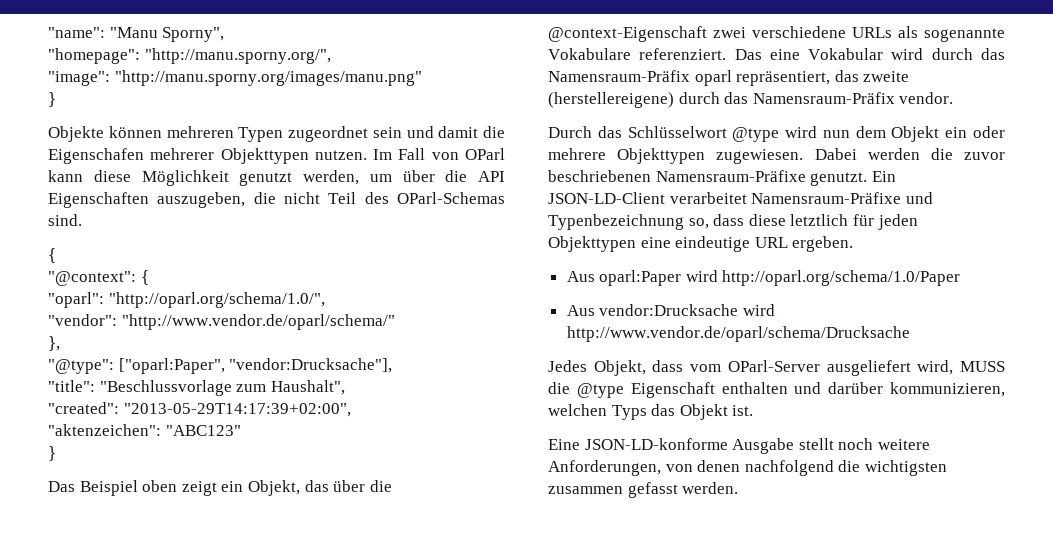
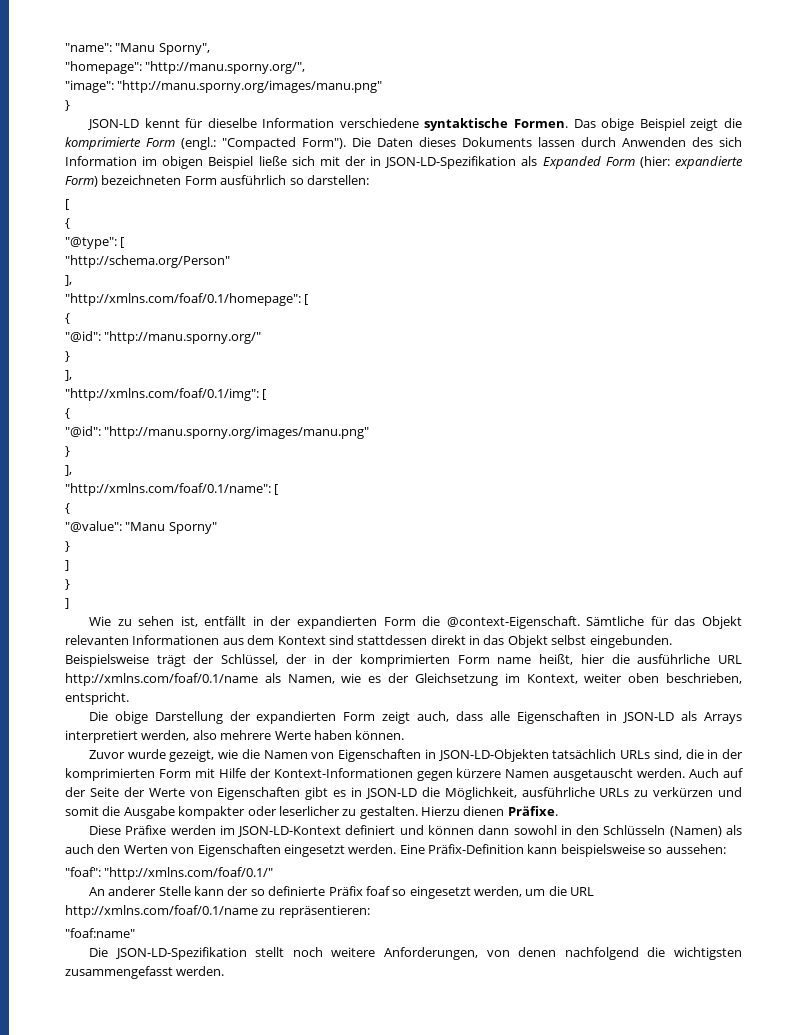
[48,126,505,142] [48,148,505,164] [48,170,505,186] [48,192,505,208] [48,214,82,226] [48,248,56,263] [48,270,149,286] [48,292,325,308] [48,314,395,330] [48,336,60,351] [48,358,393,374] [48,380,345,396] [48,402,351,417] [48,424,241,436] [48,446,56,461] [48,480,392,496] [548,26,1005,42] [548,48,1005,60] [548,70,910,86] [548,92,954,108] [548,126,1005,142] [548,148,1005,164] [548,170,896,186] [548,192,933,204] [548,214,918,230] [548,236,854,252] [566,270,961,286] [566,304,775,316] [566,326,910,342] [548,360,1005,376] [548,382,1005,398] [548,404,754,420] [548,438,795,454] Objekte können mehreren Typen zugeordnet sein und damit die Eigenschafen mehrerer Objekttypen nutzen. Im Fall von OParl kann diese Möglichkeit genutzt werden, um über die API Eigenschaften auszugeben, die nicht Teil des OParl-Schemas sind. // { // "@context": { // "oparl": "http://oparl.org/schema/1.0/", // "vendor": "http://www.vendor.de/oparl/schema/" // }, // "@type": ["oparl:Paper", "vendor:Drucksache"], // "title": "Beschlussvorlage zum Haushalt", // "created": "2013-05-29T14:17:39+02:00", // "aktenzeichen": "ABC123" // } // Das Beispiel oben zeigt ein Objekt, das über die @context-Eigenschaft zwei verschiedene URLs als sogenannte Vokabulare referenziert. Das eine Vokabular wird durch das Namensraum-Präfix oparl repräsentiert, das zweite (herstellereigene) durch das Namensraum-Präfix vendor. // Durch das Schlüsselwort @type wird nun dem Objekt ein oder mehrere Objekttypen zugewiesen. Dabei werden die zuvor beschriebenen Namensraum-Präfixe genutzt. Ein JSON-LD-Client verarbeitet Namensraum-Präfixe und Typenbezeichnung so, dass diese letztlich für jeden Objekttypen eine eindeutige URL ergeben. // Aus oparl:Paper wird http://oparl.org/schema/1.0/Paper // Aus vendor:Drucksache wird http://www.vendor.de/oparl/schema/Drucksache // Jedes Objekt, dass vom OParl-Server ausgeliefert wird, MUSS die @type Eigenschaft enthalten und darüber kommunizieren, welchen Typs das Objekt ist. // Eine JSON-LD-konforme Ausgabe -> [86,118,742,131] [65,137,742,150] [65,156,743,169] [65,175,369,187] [65,199,69,210] [65,218,70,229] [65,237,125,249] [65,255,230,268] [65,275,72,286] [65,293,309,306] [65,313,70,324] [65,331,262,344] [65,351,70,362] [65,370,72,381] [65,388,267,401] [65,408,70,419] [65,426,370,439] [65,446,70,457] [65,465,72,476] [65,483,279,496] [65,503,70,514] [65,521,217,534] [65,541,70,552] [65,560,69,571] [65,579,70,590] [65,598,69,609] [88,616,743,629] [65,635,672,648] [65,654,742,667] [65,673,743,686] [65,692,129,705] [88,711,742,724] [65,730,405,743] [88,749,743,762] [65,768,743,781] [65,787,742,800] [65,806,558,819] [88,825,742,837] [65,844,726,857] [65,867,274,880] [88,886,595,899] [65,905,370,918] [65,928,135,938] [88,947,247,960] JSON-LD kennt für dieselbe Information verschiedene syntaktische Formen. Das obige Beispiel zeigt die komprimierte Form (engl.: "Compacted Form"). Die Daten dieses Dokuments lassen durch Anwenden des sich Information im obigen Beispiel ließe sich mit der in JSON-LD-Spezifikation als Expanded Form (hier: expandierte Form) bezeichneten Form ausführlich so darstellen: // [ // { // "@type": [ // "http://schema.org/Person" // ], // "http://xmlns.com/foaf/0.1/homepage": [ // { // "@id": "http://manu.sporny.org/" // } // ], // "http://xmlns.com/foaf/0.1/img": [ // { // "@id": "http://manu.sporny.org/images/manu.png" // } // ], // "http://xmlns.com/foaf/0.1/name": [ // { // "@value": "Manu Sporny" // } // ] // } // ] // Wie zu sehen ist, entfällt in der expandierten Form die @context-Eigenschaft. Sämtliche für das Objekt relevanten Informationen aus dem Kontext sind stattdessen direkt in das Objekt selbst eingebunden. Beispielsweise trägt der Schlüssel, der in der komprimierten Form name heißt, hier die ausführliche URL http://xmlns.com/foaf/0.1/name als Namen, wie es der Gleichsetzung im Kontext, weiter oben beschrieben, entspricht. // Die obige Darstellung der expandierten Form zeigt auch, dass alle Eigenschaften in JSON-LD als Arrays interpretiert werden, also mehrere Werte haben können. // Zuvor wurde gezeigt, wie die Namen von Eigenschaften in JSON-LD-Objekten tatsächlich URLs sind, die in der komprimierten Form mit Hilfe der Kontext-Informationen gegen kürzere Namen ausgetauscht werden. Auch auf der Seite der Werte von Eigenschaften gibt es in JSON-LD die Möglichkeit, ausführliche URLs zu verkürzen und somit die Ausgabe kompakter oder leserlicher zu gestalten. Hierzu dienen Präfixe. // Diese Präfixe werden im JSON-LD-Kontext definiert und können dann sowohl in den Schlüsseln (Namen) als auch den Werten von Eigenschaften eingesetzt werden. Eine Präfix-Definition kann beispielsweise so aussehen: // "foaf": "http://xmlns.com/foaf/0.1/" // An anderer Stelle kann der so definierte Präfix foaf so eingesetzt werden, um die URL http://xmlns.com/foaf/0.1/name zu repräsentieren: // "foaf:name" // Die JSON-LD-Spezifikation
[548,482,678,498] zusammen gefasst -> [65,966,173,979] zusammengefasst

